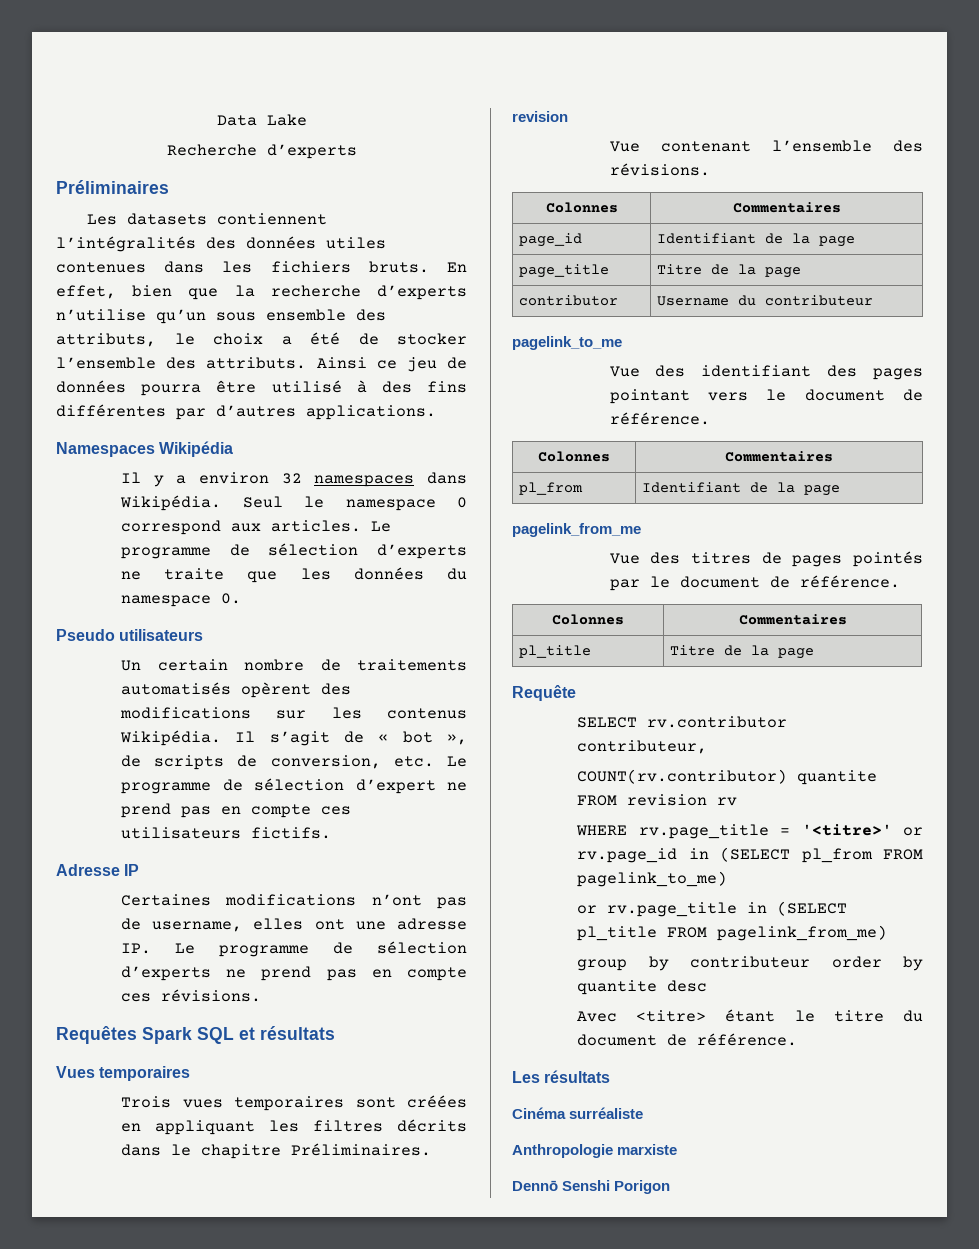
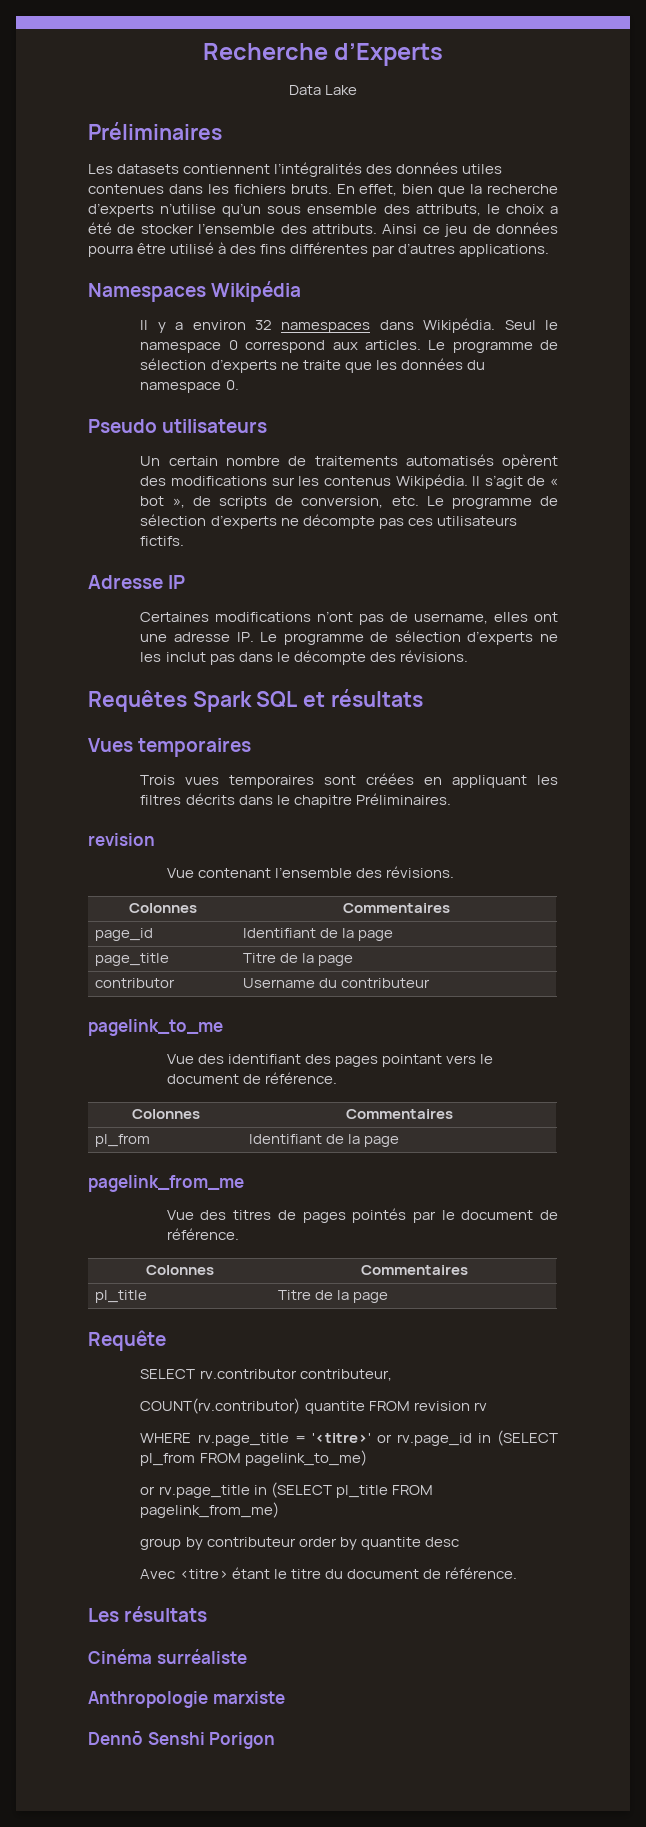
(216, 120) none -> [202,43,444,66] Recherche d’Experts //
[166,144,357,159] // Recherche d’experts -> (358, 90) none
[355,779,467,794] [121,803,312,818] d’expert ne prend pas en compte -> [210,514,404,529] d’experts ne décompte pas
[261,966,468,981] [121,993,152,1002] prend pas en compte ces -> [140,650,396,665] les inclut pas dans le décompte des

